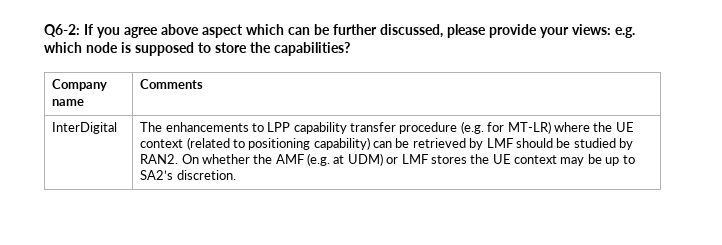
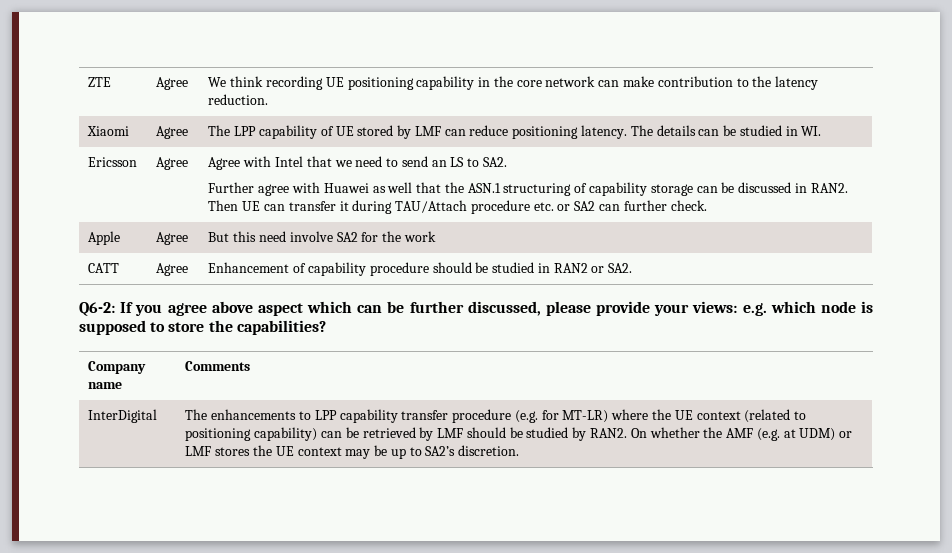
(44, 30) none -> [88,77,112,87] [156,77,189,90] [208,76,819,90] [208,94,269,105] [87,126,130,136] [156,126,189,139] [208,125,822,139] [88,157,138,167] [156,157,189,170] [208,156,508,170] [208,182,848,196] [208,200,707,214] [88,231,121,245] [156,232,189,245] [208,231,436,242] [88,263,120,273] [156,263,189,276] [208,262,633,276] ZTE | Agree | We think recording UE positioning capability in the core network can make contribution to the latency reduction. // Xiaomi | Agree | The LPP capability of UE stored by LMF can reduce positioning latency. The details can be studied in WI. // Ericsson | Agree | Agree with Intel that we need to send an LS to SA2. // Further agree with Huawei as well that the ASN.1 structuring of capability storage can be discussed in RAN2. Then UE can transfer it during TAU/Attach procedure etc. or SA2 can further check. // Apple | Agree | But this need involve SA2 for the work // CATT | Agree | Enhancement of capability procedure should be studied in RAN2 or SA2. //

